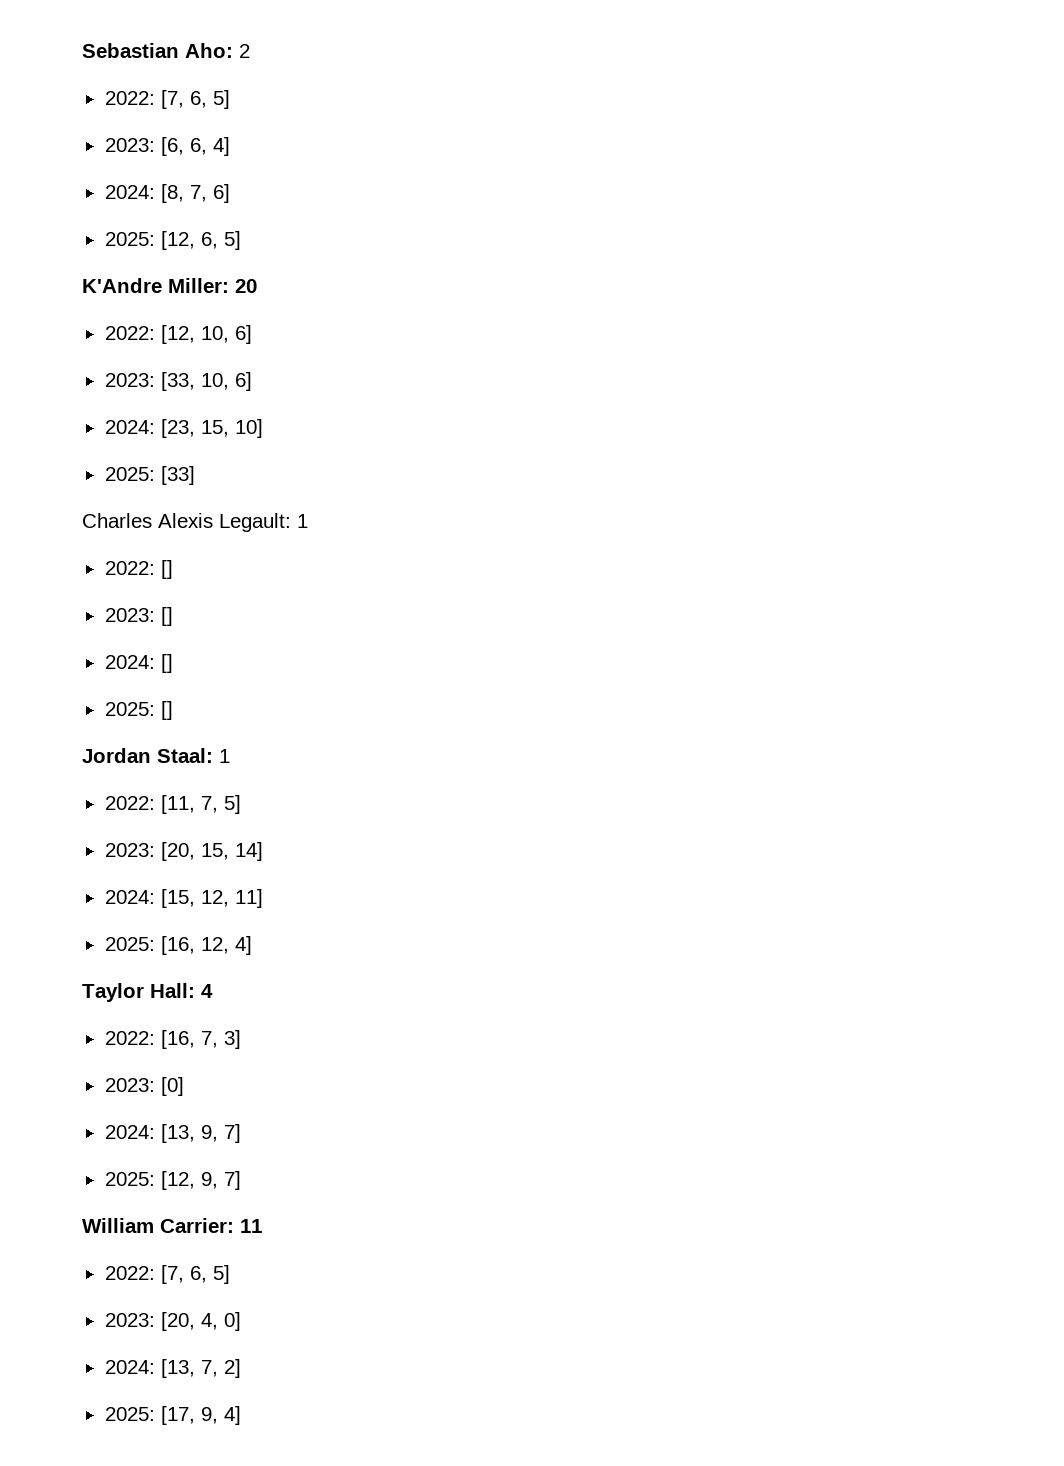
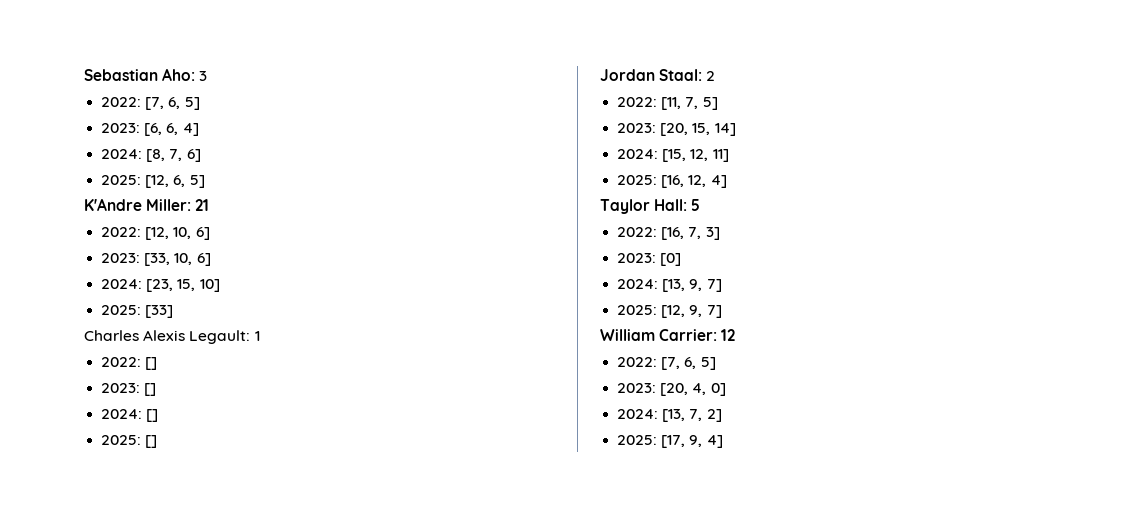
[239,44,250,58] 2 -> [199,71,208,81] 3
[235,279,257,293] 20 -> [195,199,210,211] 21
[219,749,230,763] 1 -> [706,71,716,81] 2
[201,984,213,998] 4 -> [691,199,701,211] 5
[240,1219,262,1233] 11 -> [721,329,736,341] 12

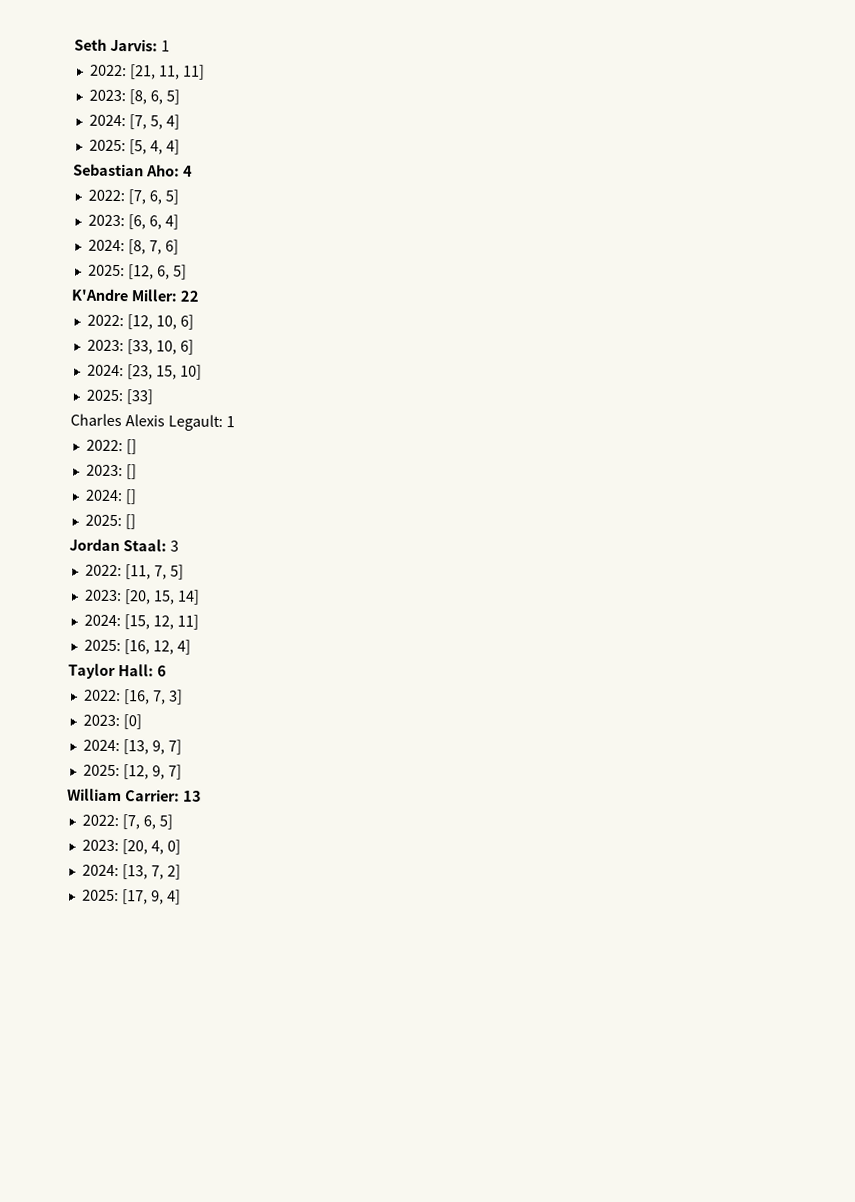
(84, 75) none -> [74,38,170,52] [89,64,205,80] [88,89,180,105] [88,114,180,130] [88,139,180,155] Seth Jarvis: 1 // 2022: [21, 11, 11] // 2023: [8, 6, 5] // 2024: [7, 5, 4] // 2025: [5, 4, 4] //
[199,71,208,81] 3 -> [182,165,193,177] 4
[195,199,210,211] 21 -> [179,290,199,302] 22
[706,71,716,81] 2 -> [169,540,179,552] 3
[691,199,701,211] 5 -> [156,665,167,677] 6
[721,329,736,341] 12 -> [182,790,202,802] 13

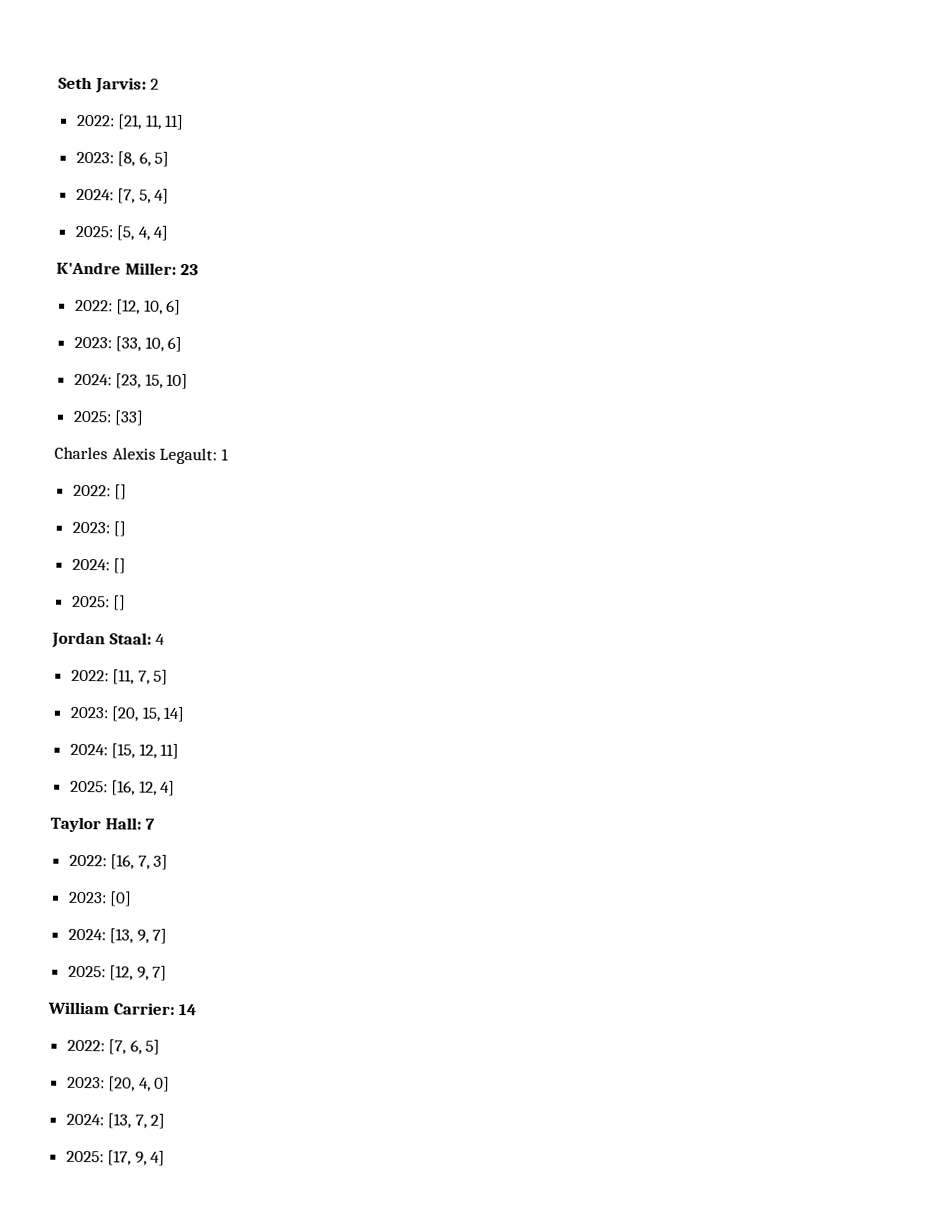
[160,40,170,52] 1 -> [150,78,160,90] 2
[73,163,193,177] [87,189,179,205] [87,214,179,230] [87,239,179,255] [87,264,187,280] // Sebastian Aho: 4 // 2022: [7, 6, 5] // 2023: [6, 6, 4] // 2024: [8, 7, 6] // 2025: [12, 6, 5] -> (169, 233) none
[179,290,199,302] 22 -> [180,263,200,276] 23
[169,540,179,552] 3 -> [155,633,166,645] 4
[156,665,167,677] 6 -> [145,818,156,830] 7
[182,790,202,802] 13 -> [178,1004,197,1016] 14

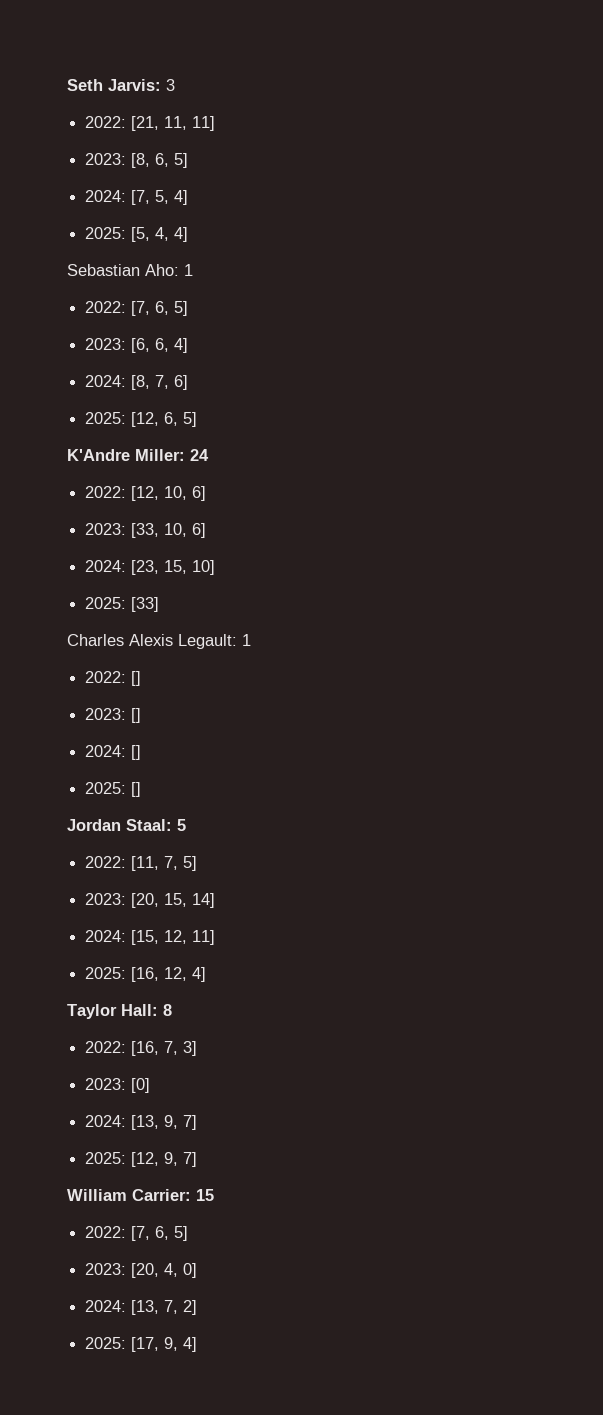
[150,78,160,90] 2 -> [166,79,175,91] 3
(169, 233) none -> [67,264,193,276] [85,301,189,316] [85,338,189,353] [85,375,189,390] [85,412,198,427] // Sebastian Aho: 1 // 2022: [7, 6, 5] // 2023: [6, 6, 4] // 2024: [8, 7, 6] // 2025: [12, 6, 5]
[180,263,200,276] 23 -> [190,449,209,461] 24
[155,633,166,645] 4 -> [177,819,186,831] 5
[145,818,156,830] 7 -> [163,1004,172,1016] 8
[178,1004,197,1016] 14 -> [196,1189,214,1201] 15

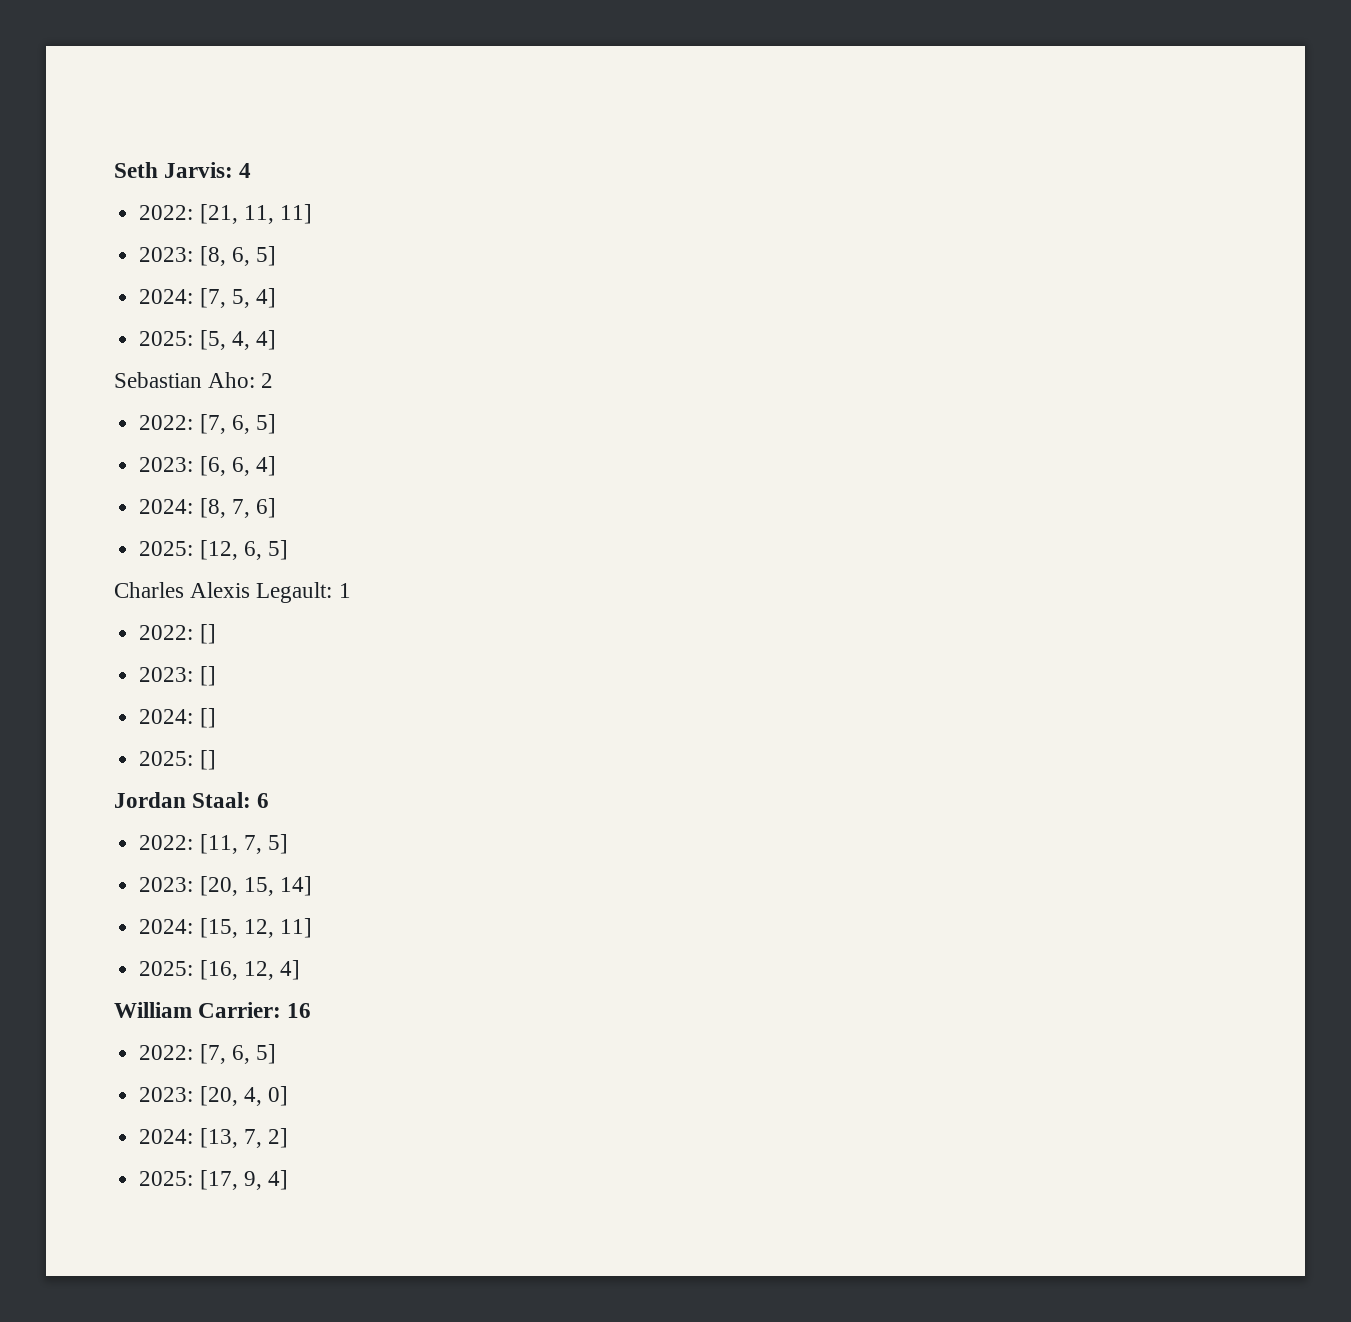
[166,79,175,91] 3 -> [239,163,252,178] 4
[184,264,193,276] 1 -> [261,373,274,388] 2
[67,449,209,461] [85,486,207,501] [85,523,207,538] [85,560,216,575] [85,597,160,612] // K'Andre Miller: 24 // 2022: [12, 10, 6] // 2023: [33, 10, 6] // 2024: [23, 15, 10] // 2025: [33] -> (288, 550) none
[177,819,186,831] 5 -> [257,793,270,808] 6
[67,1004,172,1019] [85,1041,198,1056] [85,1078,151,1093] [85,1115,198,1130] [85,1152,198,1167] // Taylor Hall: 8 // 2022: [16, 7, 3] // 2023: [0] // 2024: [13, 9, 7] // 2025: [12, 9, 7] -> (300, 970) none
[196,1189,214,1201] 15 -> [287,1003,312,1018] 16

